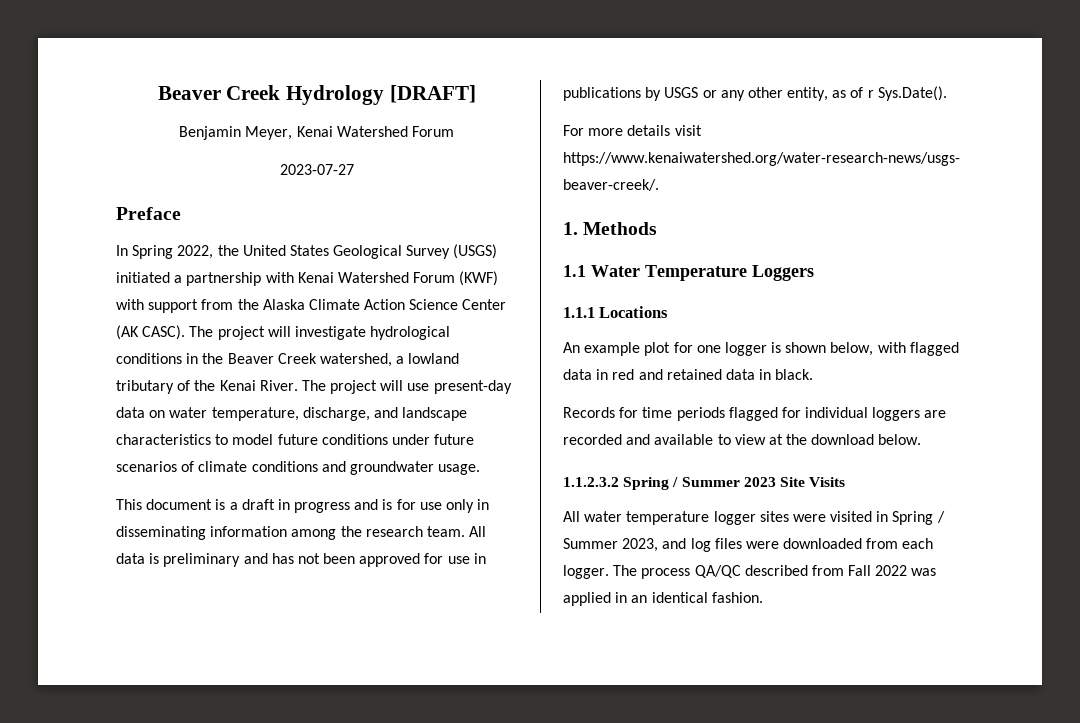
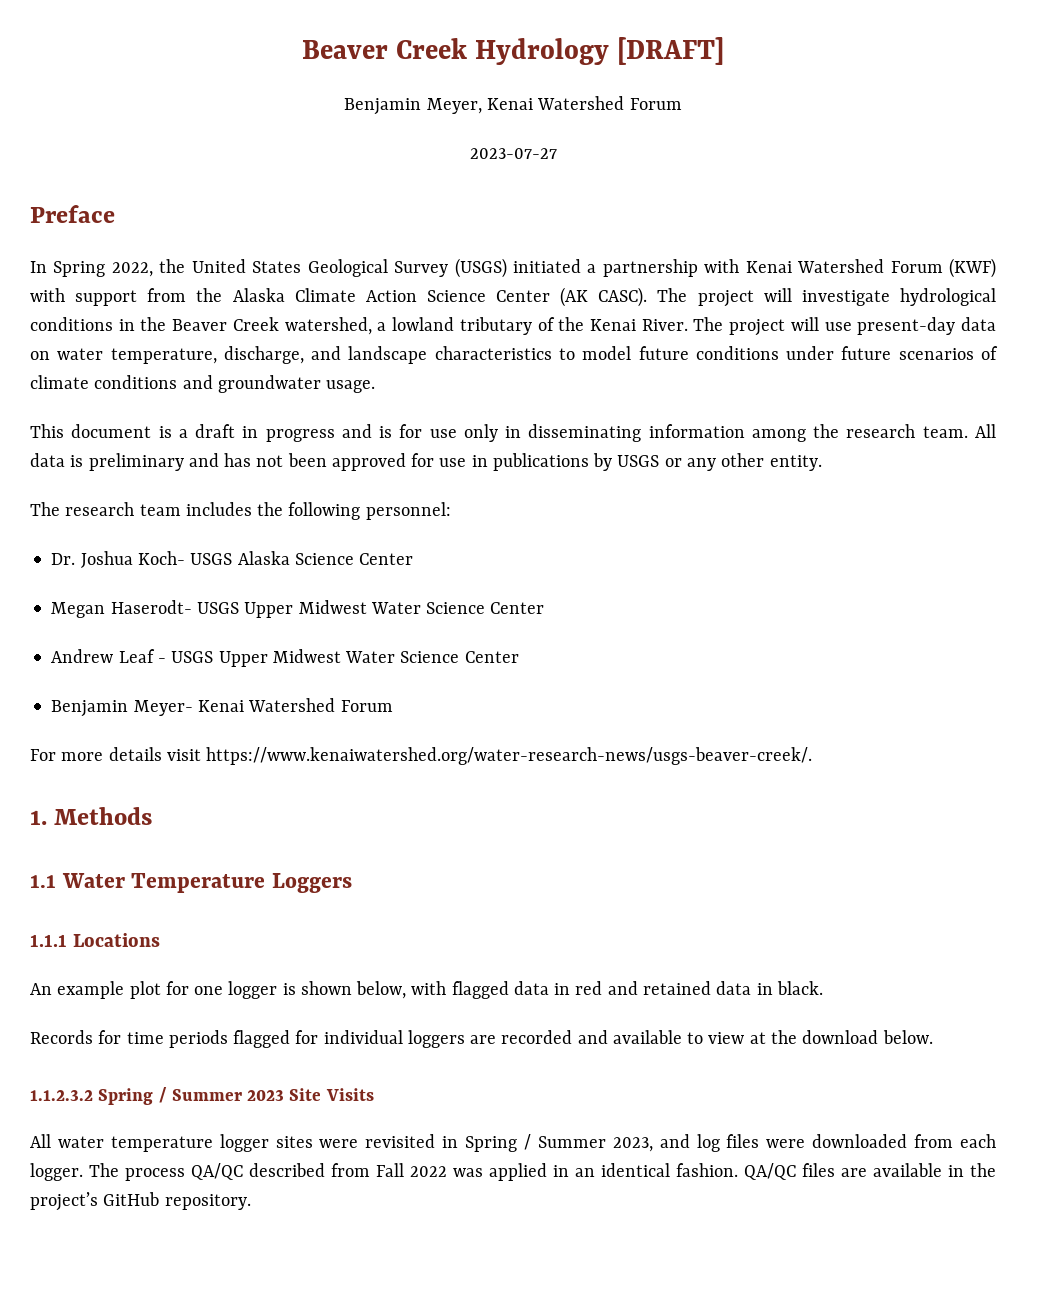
[787,86,947,101] entity, as of r Sys.Date(). -> [769,455,822,471] [30,502,451,520] [51,551,414,568] [51,600,545,618] [51,649,519,667] [51,698,393,717] entity. // The research team includes the following personnel: // Dr. Joshua Koch- USGS Alaska Science Center // Megan Haserodt- USGS Upper Midwest Water Science Center // Andrew Leaf - USGS Upper Midwest Water Science Center // Benjamin Meyer- Kenai Watershed Forum
[830,511,873,522] visited -> [365,1134,436,1148] revisited
(763, 597) none -> [744,1163,996,1180] [30,1192,251,1211] QA/QC files are available in the project’s GitHub repository.

